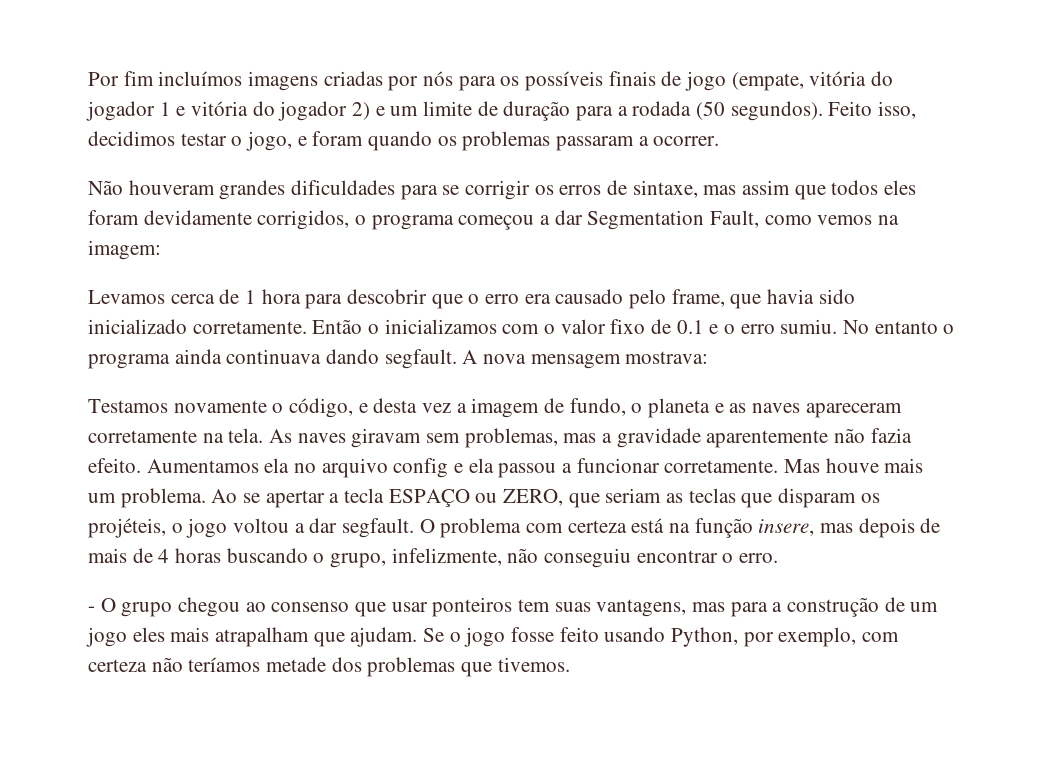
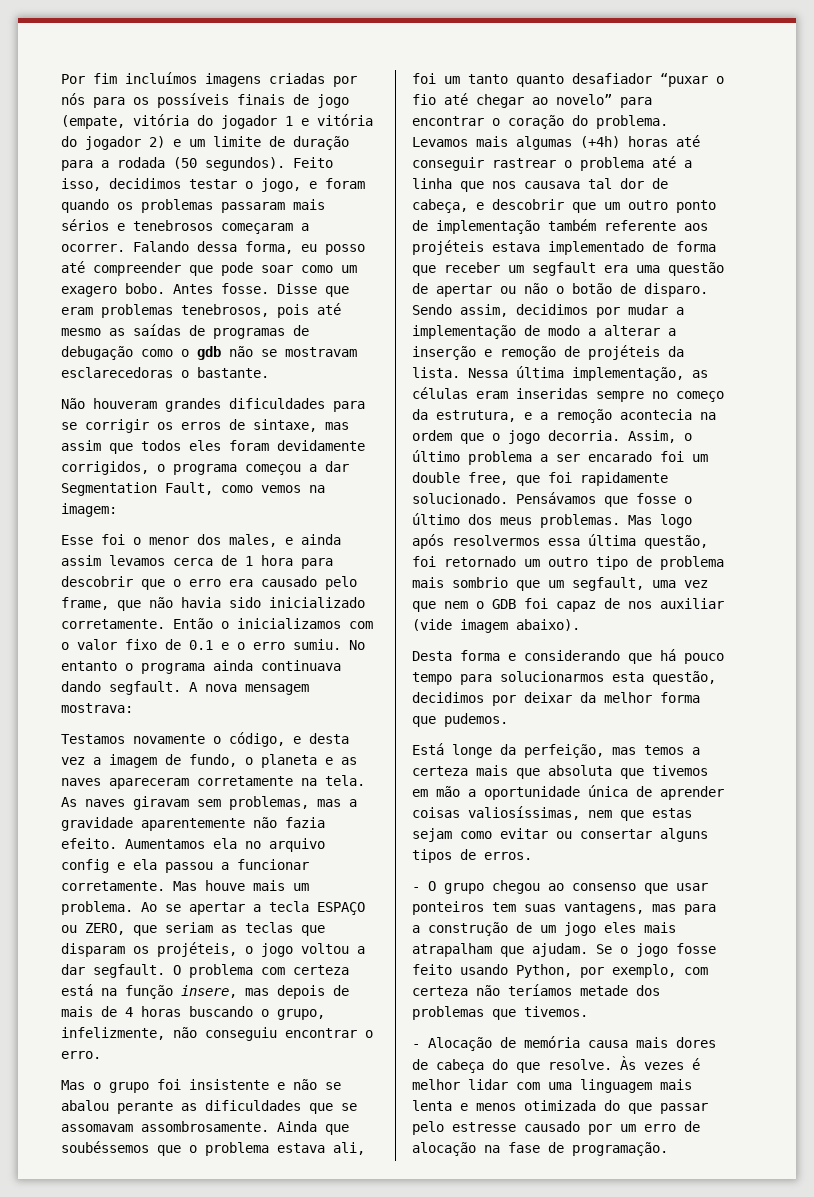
[638,136,720,146] a ocorrer. -> [293,199,325,210] [61,219,309,234] [61,241,365,255] [61,261,357,276] [61,283,349,297] [61,303,341,318] [61,324,309,339] [61,346,357,360] [61,367,269,378] mais sérios e tenebrosos começaram a ocorrer. Falando dessa forma, eu posso até compreender que pode soar como um exagero bobo. Antes fosse. Disse que eram problemas tenebrosos, pois até mesmo as saídas de programas de debugação como o gdb não se mostravam esclarecedoras o bastante.
[88,290,165,304] Levamos -> [61,534,341,547] [61,555,165,566] Esse foi o menor dos males, e ainda assim levamos
(762, 301) none -> [149,597,173,608] não
(779, 558) none -> [61,1079,341,1093] [61,1100,357,1114] [61,1121,349,1135] [61,1141,365,1156] [412,73,724,87] [412,93,652,108] [412,115,668,129] [412,135,700,150] [412,156,692,171] [412,178,668,192] [412,199,716,213] [412,219,708,234] [412,240,716,255] [412,262,724,276] [412,283,708,297] [412,304,684,318] [412,325,676,339] [412,345,684,360] [412,366,708,381] [412,387,724,402] [412,409,716,423] [412,430,692,444] [412,450,708,465] [412,472,668,486] [412,492,692,507] [412,513,692,528] [412,534,708,549] [412,556,724,570] [412,577,708,591] [412,598,724,612] [412,619,580,633] [412,649,724,664] [412,671,716,685] [412,692,700,706] [412,713,508,727] [412,743,700,758] [412,765,708,779] [412,785,724,800] [412,806,692,821] [412,828,708,842] [412,849,532,863] // Mas o grupo foi insistente e não se abalou perante as dificuldades que se assomavam assombrosamente. Ainda que soubéssemos que o problema estava ali, foi um tanto quanto desafiador “puxar o fio até chegar ao novelo” para encontrar o coração do problema. Levamos mais algumas (+4h) horas até conseguir rastrear o problema até a linha que nos causava tal dor de cabeça, e descobrir que um outro ponto de implementação também referente aos projéteis estava implementado de forma que receber um segfault era uma questão de apertar ou não o botão de disparo. Sendo assim, decidimos por mudar a implementação de modo a alterar a inserção e remoção de projéteis da lista. Nessa última implementação, as células eram inseridas sempre no começo da estrutura, e a remoção acontecia na ordem que o jogo decorria. Assim, o último problema a ser encarado foi um double free, que foi rapidamente solucionado. Pensávamos que fosse o último dos meus problemas. Mas logo após resolvermos essa última questão, foi retornado um outro tipo de problema mais sombrio que um segfault, uma vez que nem o GDB foi capaz de nos auxiliar (vide imagem abaixo). // Desta forma e considerando que há pouco tempo para solucionarmos esta questão, decidimos por deixar da melhor forma que pudemos. // Está longe da perfeição, mas temos a certeza mais que absoluta que tivemos em mão a oportunidade única de aprender coisas valiosíssimas, nem que estas sejam como evitar ou consertar alguns tipos de erros.
(570, 664) none -> [412,1036,716,1051] [412,1056,700,1073] [412,1079,692,1093] [412,1100,708,1114] [412,1121,700,1135] [412,1142,668,1156] // - Alocação de memória causa mais dores de cabeça do que resolve. Às vezes é melhor lidar com uma linguagem mais lenta e menos otimizada do que passar pelo estresse causado por um erro de alocação na fase de programação.

